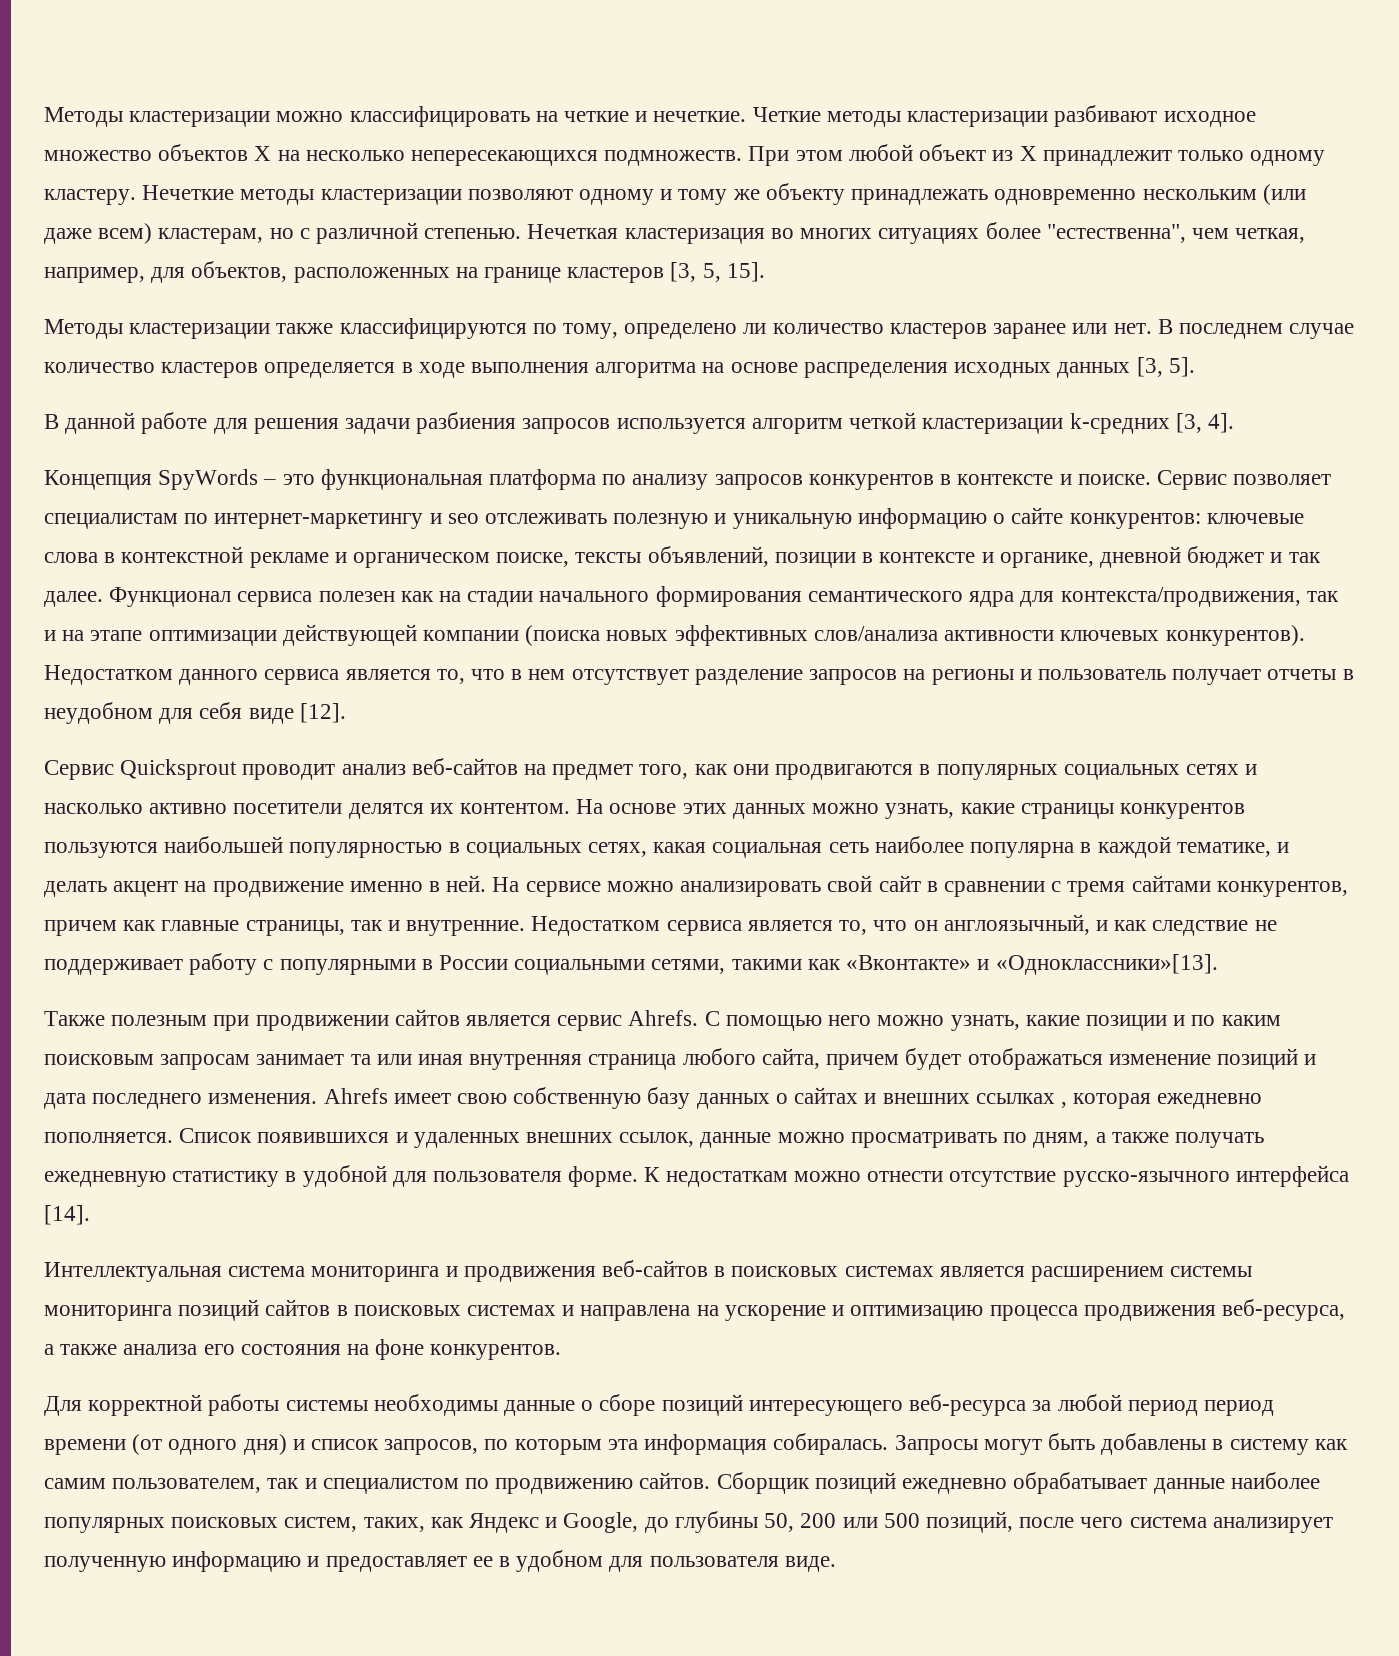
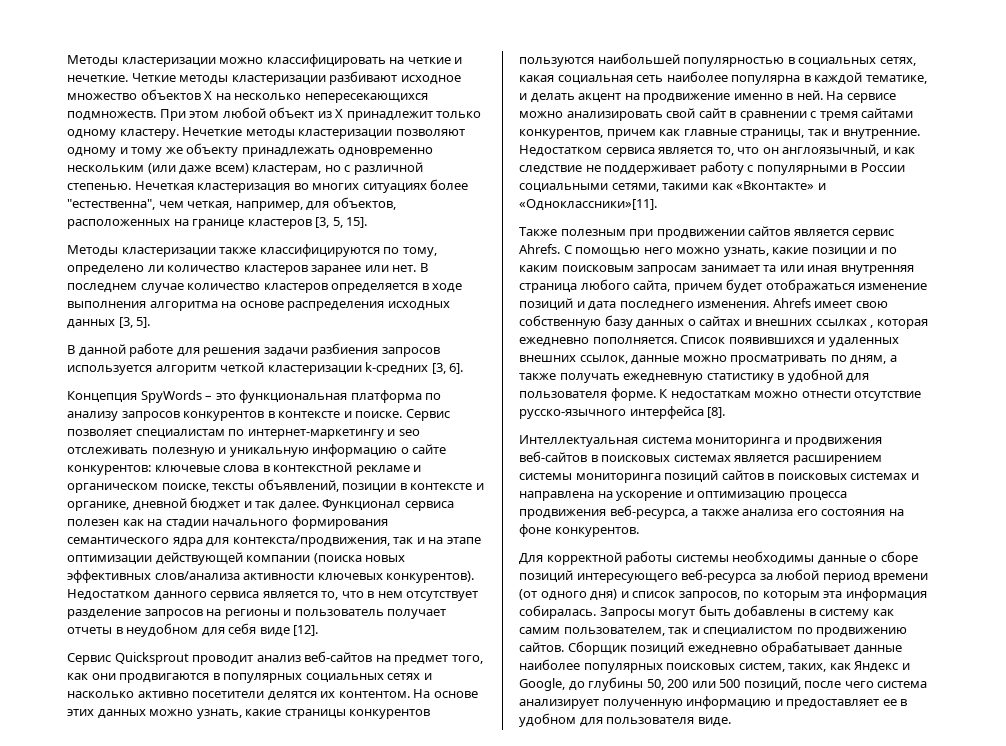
[1207,413,1234,433] 4]. -> [449,363,464,374] 6].
[995,954,1218,975] «Одноклассники»[13]. -> [519,199,657,211] «Одноклассники»[11].
[44,1205,90,1225] [14]. -> [707,407,726,418] [8].
[1203,1400,1274,1416] период -> (870, 578) none

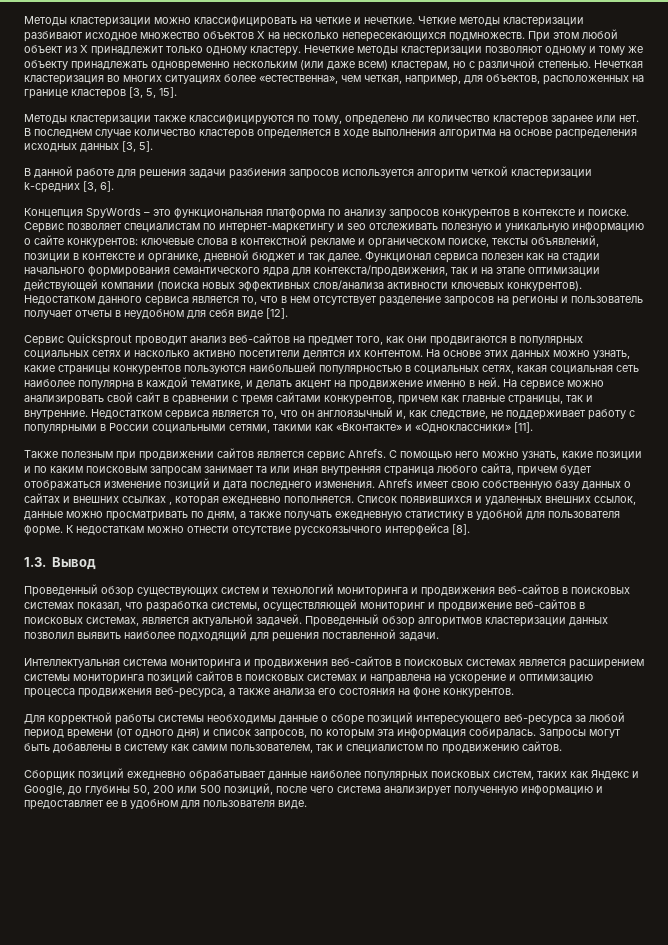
[67,199,155,210] "естественна", -> [259,75,338,84] «естественна»,
[782,144,916,156] [519,165,582,175] англоязычный, и как следствие -> [317,407,488,419] англоязычный и, как следствие,
[519,199,657,211] «Одноклассники»[11]. -> [415,422,533,433] «Одноклассники» [11].
[519,409,626,419] русско-язычного -> [294,526,382,536] русскоязычного
(726, 412) none -> [24,557,96,570] [24,584,630,597] [24,599,585,612] [24,614,608,627] [24,629,439,642] // 1.3. Вывод // Проведенный обзор существующих систем и технологий мониторинга и продвижения веб-сайтов в поисковых системах показал, что разработка системы, осуществляющей мониторинг и продвижение веб-сайтов в поисковых системах, является актуальной задачей. Проведенный обзор алгоритмов кластеризации данных позволил выявить наиболее подходящий для решения поставленной задачи.
(564, 647) none -> (562, 746) //
[788,663,827,672] таких, -> [537,771,567,778] таких

